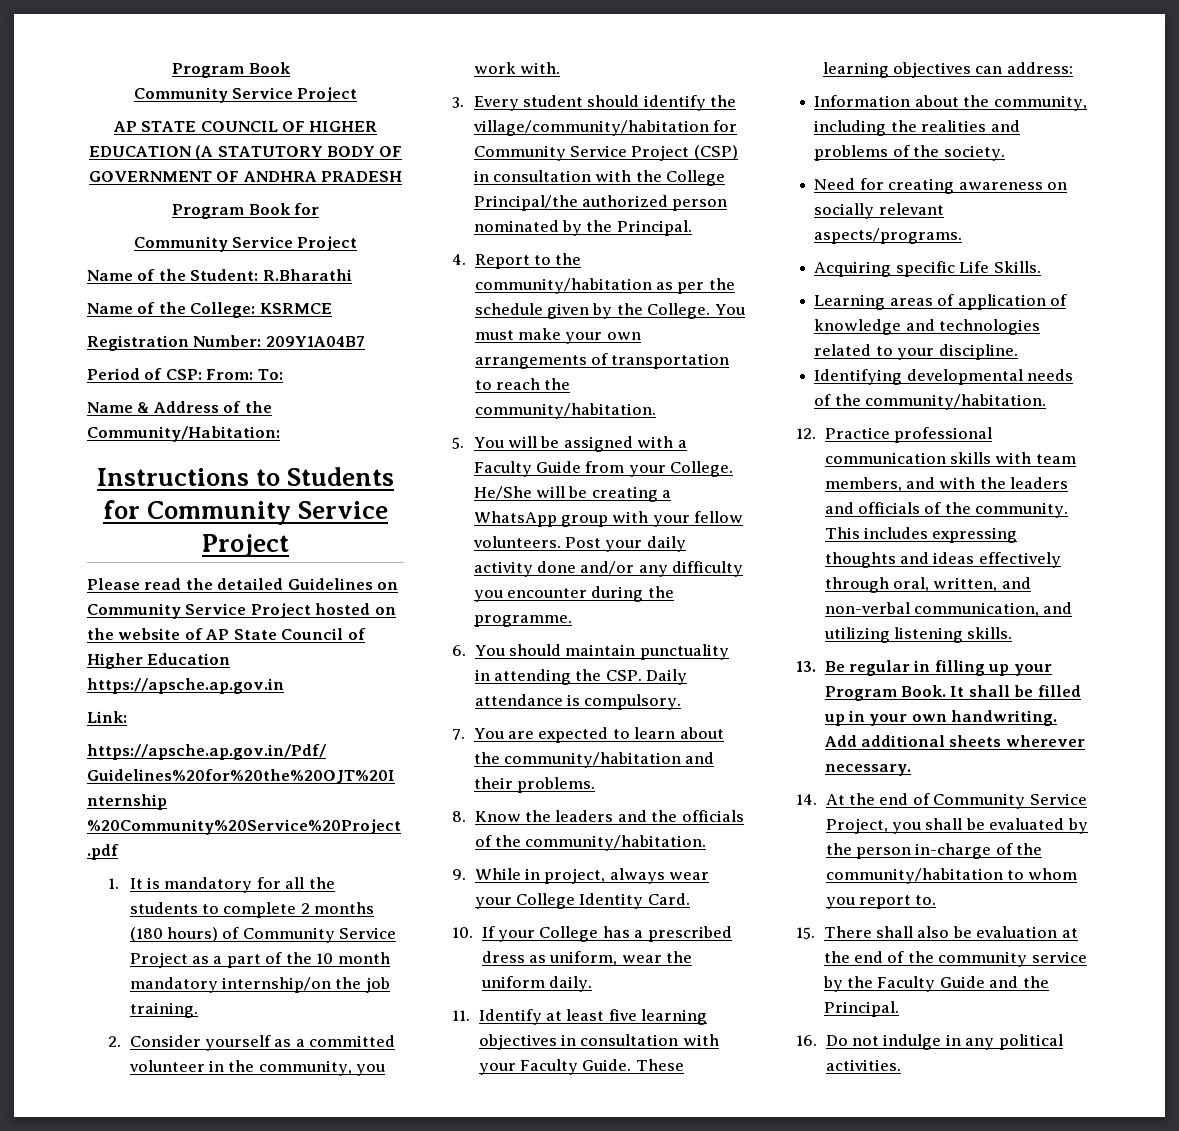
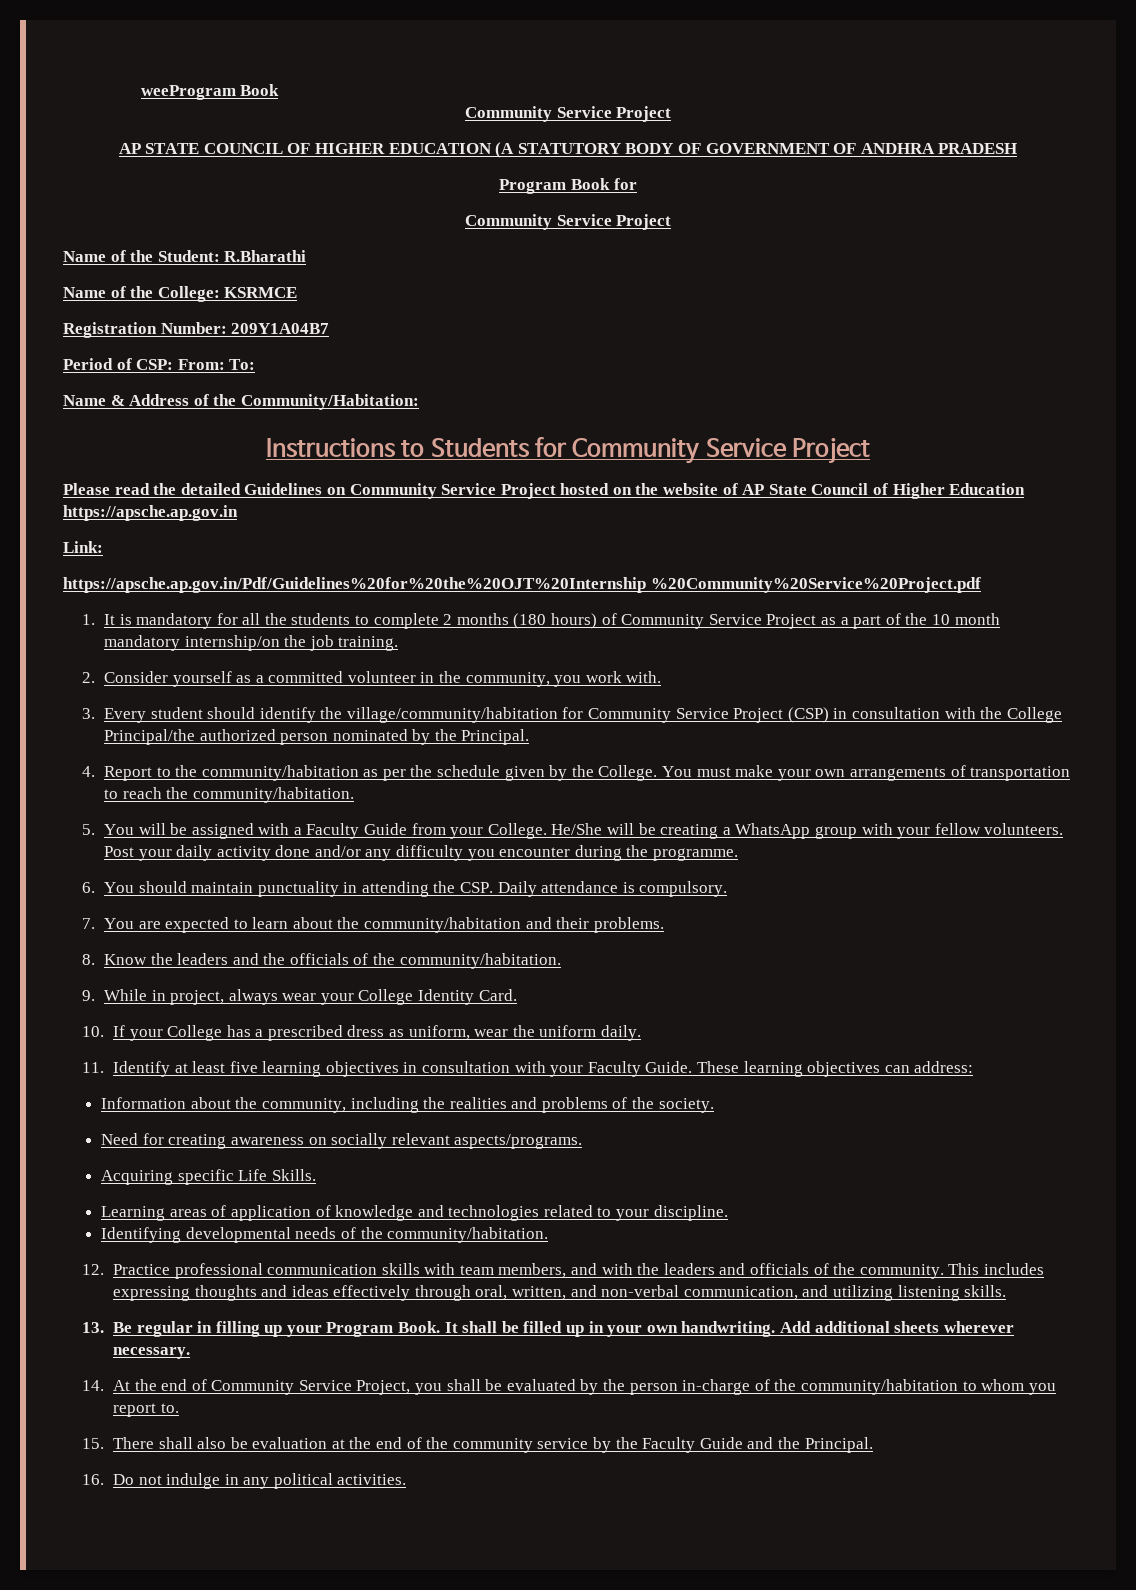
[172,63,245,78] Program -> [140,85,236,100] weeProgram

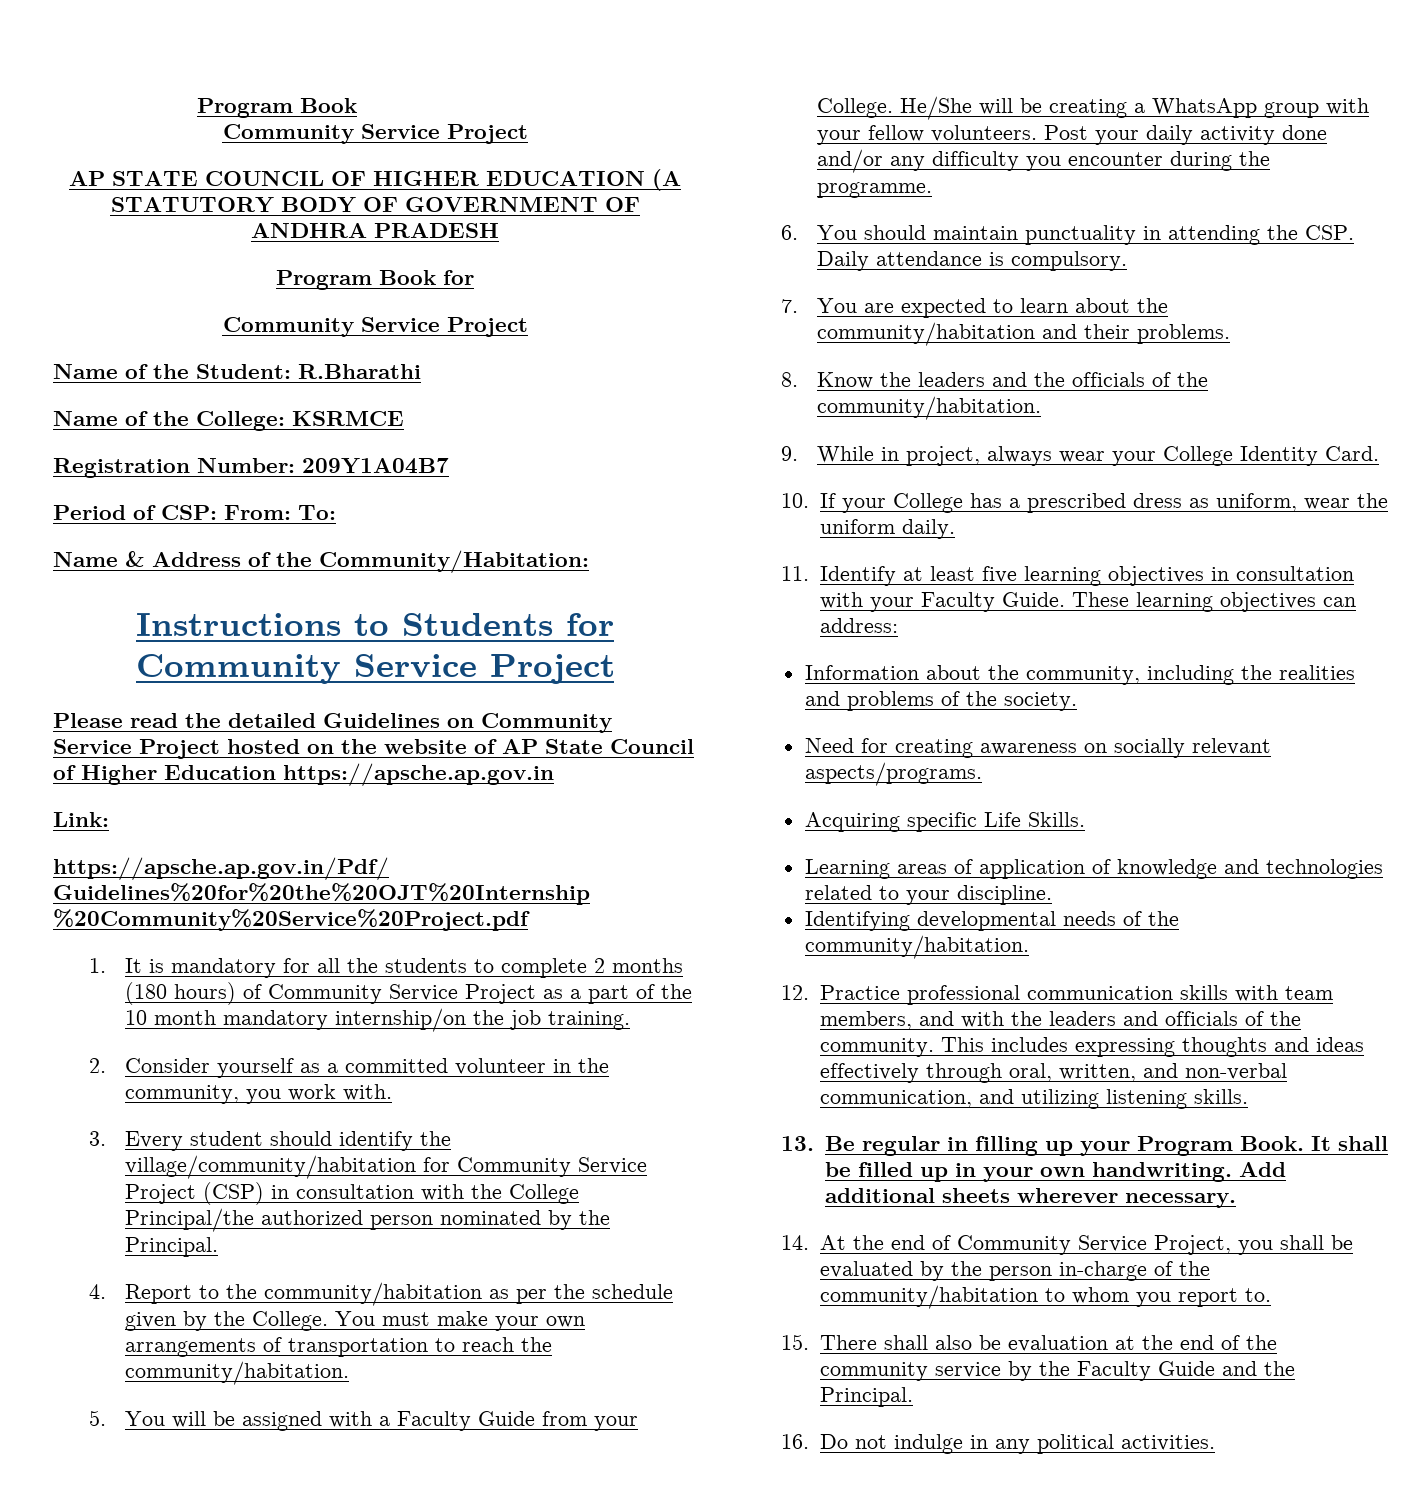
[140,85,236,100] weeProgram -> [196,98,293,118] Program

